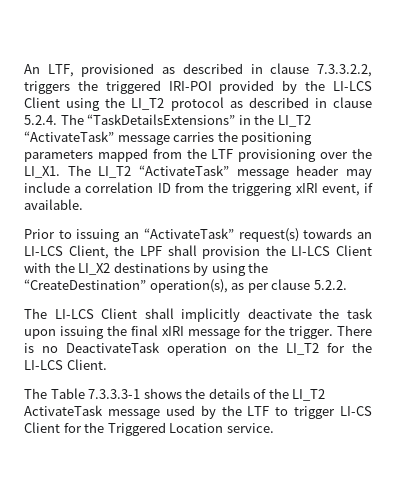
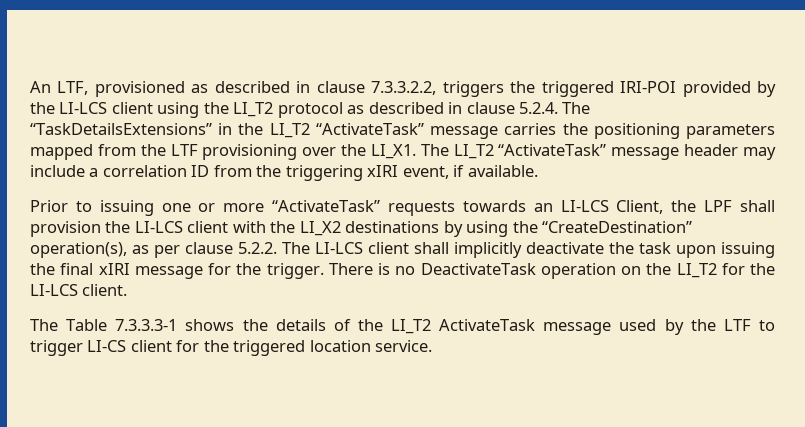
[24,97,60,108] Client -> [111,102,153,114] client
[124,228,299,242] an “ActivateTask” request(s) -> [161,200,455,216] one or more “ActivateTask” requests
[336,245,372,256] Client -> [187,221,229,233] client
(347, 285) // -> (277, 248) none
[101,308,138,319] Client -> [368,242,409,254] client
[66,359,107,370] Client. -> [82,284,128,296] client.
[24,422,224,436] Client for the Triggered Location -> [130,340,371,356] client for the triggered location

